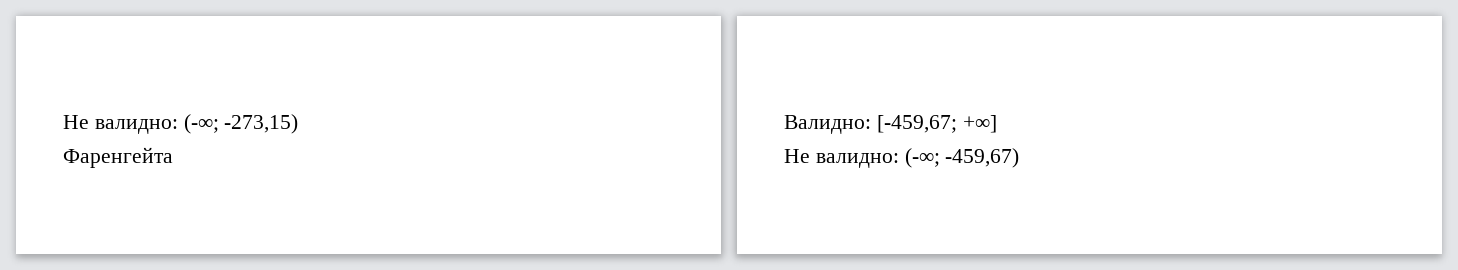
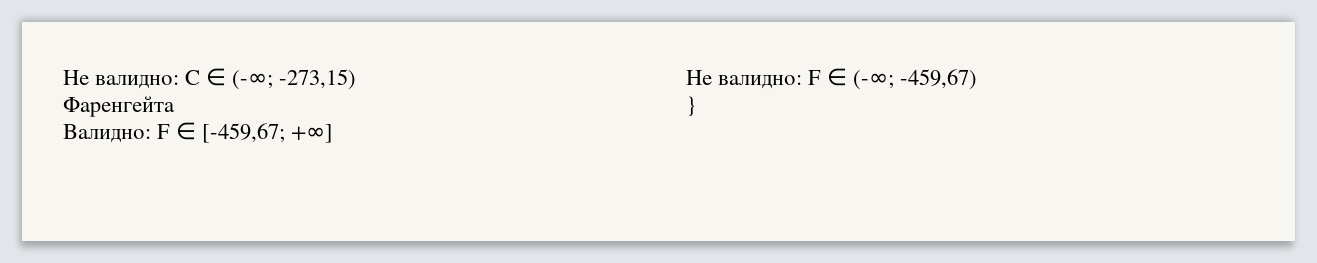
[63,115,178,134] Не валидно: -> [63,68,227,89] Не валидно: C ∈
(871, 124) none -> [157,122,197,140] F ∈
(899, 160) none -> [808,68,848,86] F ∈
(1020, 158) none -> [686,96,697,116] // }

